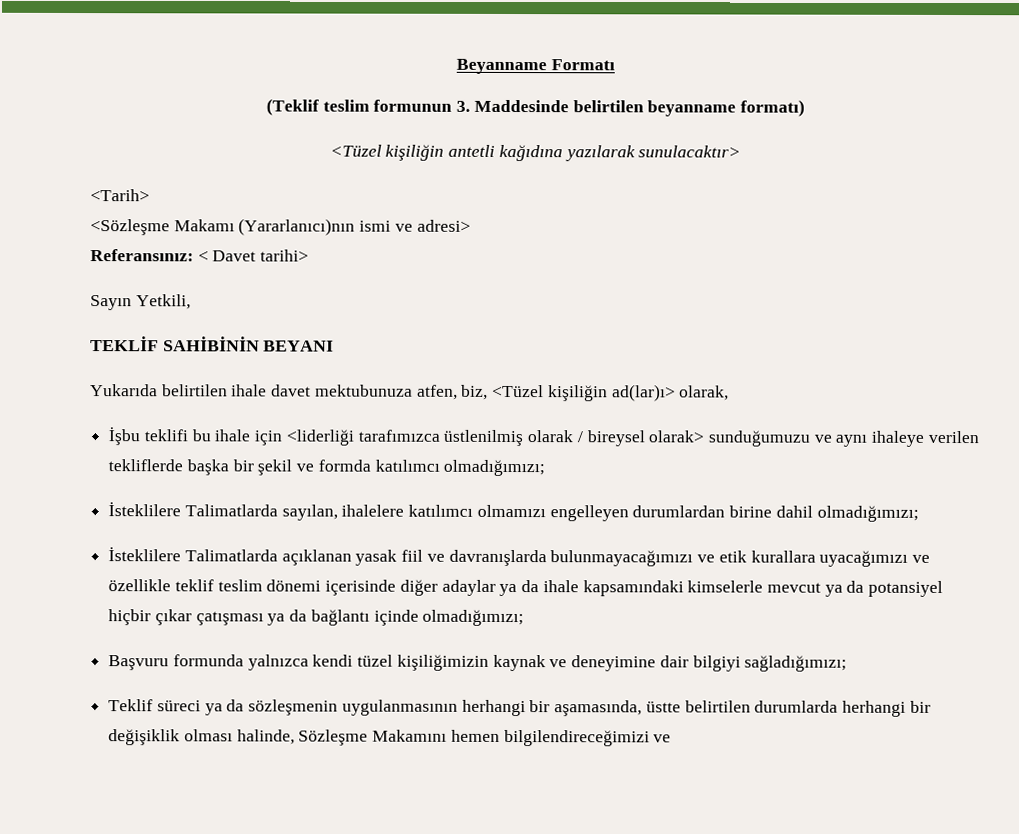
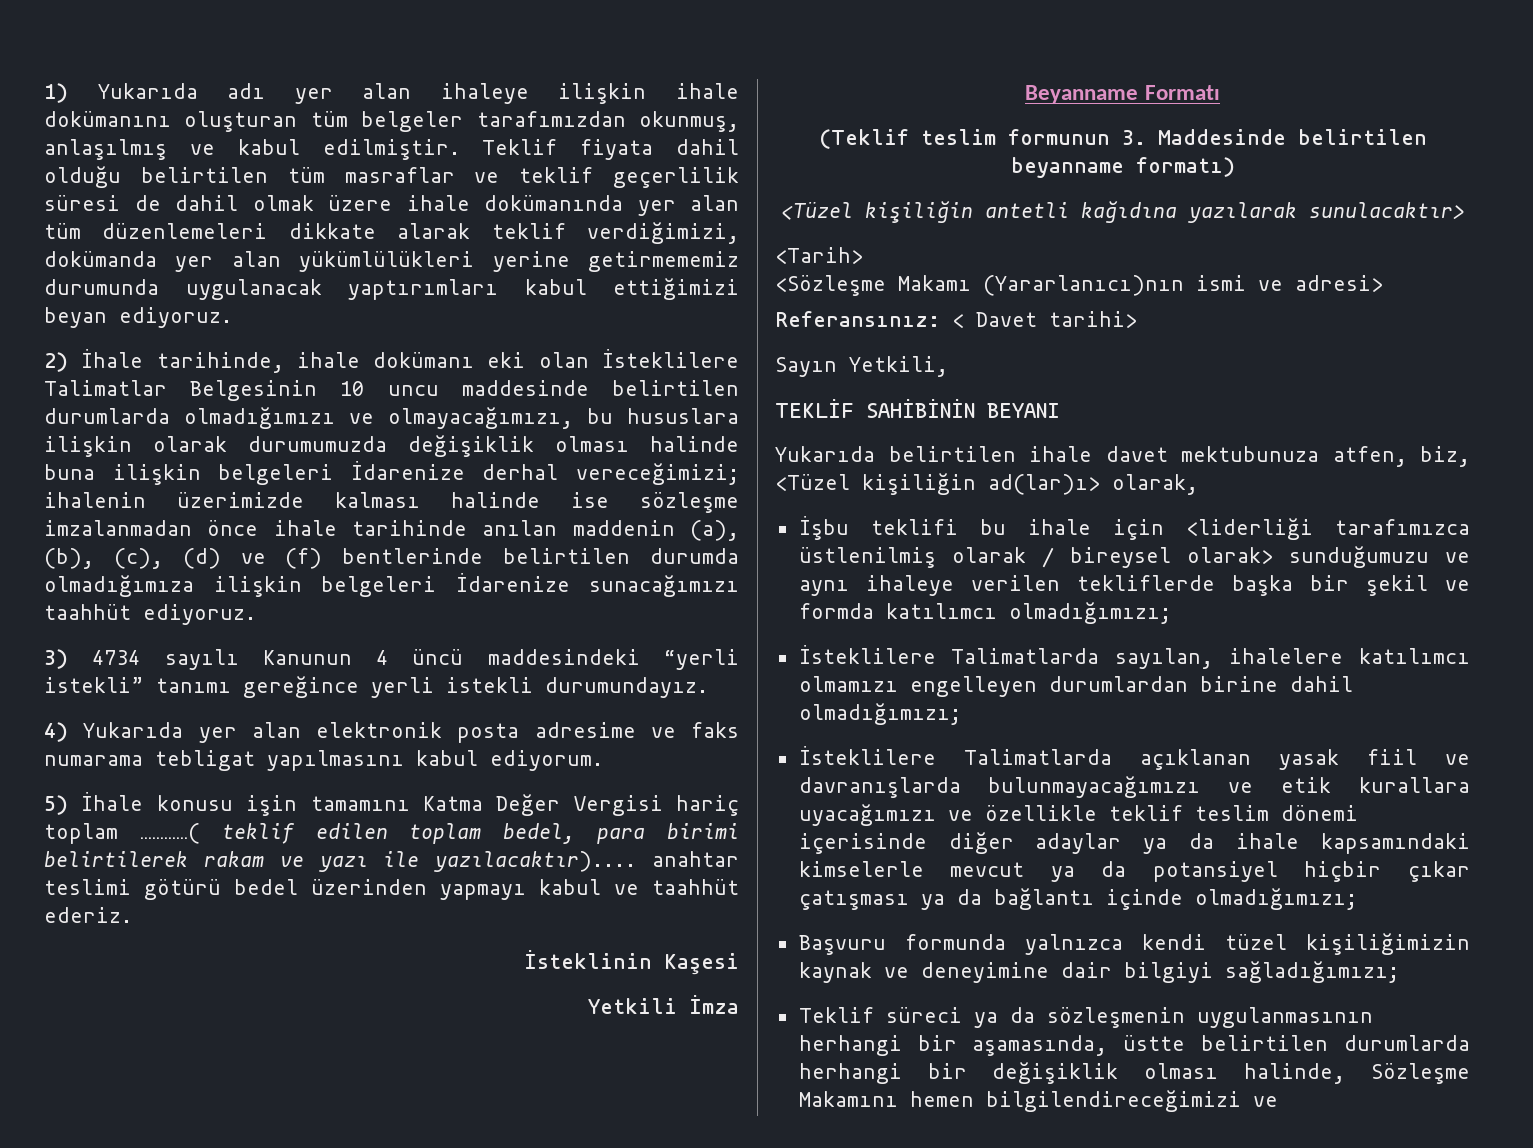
(456, 66) none -> [44,83,739,104] [44,111,739,132] [44,139,739,160] [44,166,739,188] [44,195,739,216] [44,222,739,244] [44,251,739,272] [44,278,739,300] [44,307,232,328] [44,349,739,373] [44,380,739,401] [44,407,739,429] [44,435,739,457] [44,461,740,485] [44,492,739,513] [44,520,739,541] [44,548,739,569] [44,573,739,597] [44,604,256,625] [44,649,739,670] [44,676,708,698] [44,722,739,743] [44,750,603,771] [44,792,739,816] [44,823,739,844] [44,851,739,872] [44,879,739,900] [44,907,132,923] [524,949,739,975] [588,994,739,1014] 1) Yukarıda adı yer alan ihaleye ilişkin ihale dokümanını oluşturan tüm belgeler tarafımızdan okunmuş, anlaşılmış ve kabul edilmiştir. Teklif fiyata dahil olduğu belirtilen tüm masraflar ve teklif geçerlilik süresi de dahil olmak üzere ihale dokümanında yer alan tüm düzenlemeleri dikkate alarak teklif verdiğimizi, dokümanda yer alan yükümlülükleri yerine getirmememiz durumunda uygulanacak yaptırımları kabul ettiğimizi beyan ediyoruz. // 2) İhale tarihinde, ihale dokümanı eki olan İsteklilere Talimatlar Belgesinin 10 uncu maddesinde belirtilen durumlarda olmadığımızı ve olmayacağımızı, bu hususlara ilişkin olarak durumumuzda değişiklik olması halinde buna ilişkin belgeleri İdarenize derhal vereceğimizi; ihalenin üzerimizde kalması halinde ise sözleşme imzalanmadan önce ihale tarihinde anılan maddenin (a), (b), (c), (d) ve (f) bentlerinde belirtilen durumda olmadığımıza ilişkin belgeleri İdarenize sunacağımızı taahhüt ediyoruz. // 3) 4734 sayılı Kanunun 4 üncü maddesindeki “yerli istekli” tanımı gereğince yerli istekli durumundayız. // 4) Yukarıda yer alan elektronik posta adresime ve faks numarama tebligat yapılmasını kabul ediyorum. // 5) İhale konusu işin tamamını Katma Değer Vergisi hariç toplam …………( teklif edilen toplam bedel, para birimi belirtilerek rakam ve yazı ile yazılacaktır).... anahtar teslimi götürü bedel üzerinden yapmayı kabul ve taahhüt ederiz. // İsteklinin Kaşesi // Yetkili İmza //

